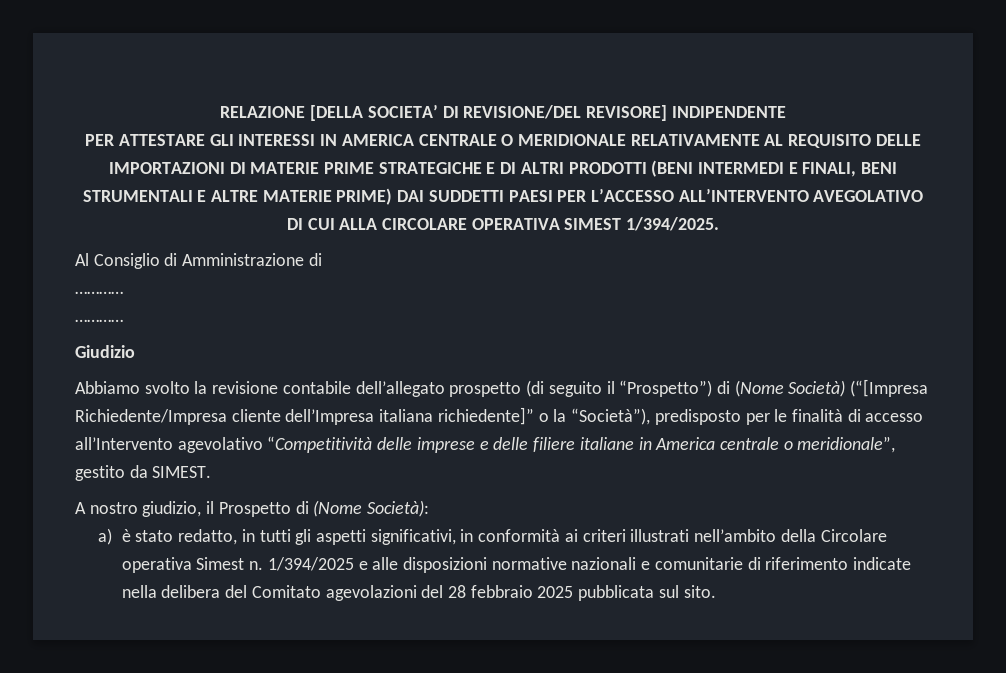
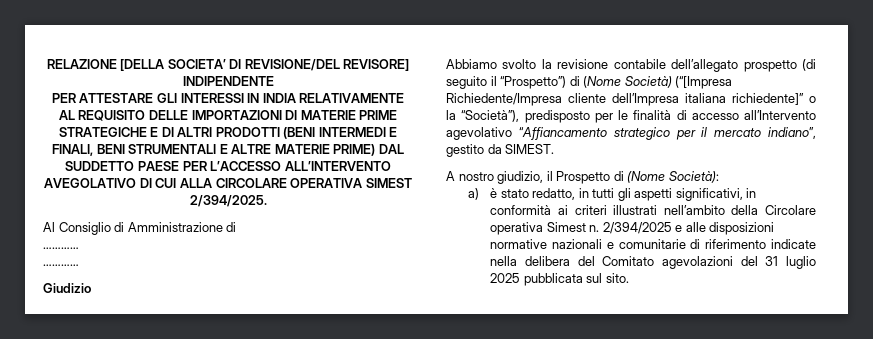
[341,134,626,146] AMERICA CENTRALE O MERIDIONALE -> [262,93,296,103] INDIA
[397,190,553,202] DAI SUDDETTI PAESI -> [378,144,404,154] [65,161,179,171] DAL SUDDETTO PAESE
[626,217,720,231] 1/394/2025. -> [189,195,267,207] 2/394/2025.
[267,436,896,453] “Competitività delle imprese e delle filiere italiane in America centrale o meridionale”, -> [518,127,816,140] “Affiancamento strategico per il mercato indiano”,
[267,557,354,571] 1/394/2025 -> [602,222,672,234] 2/394/2025
[447,585,533,598] 28 febbraio -> [765,256,816,269] 31 luglio

